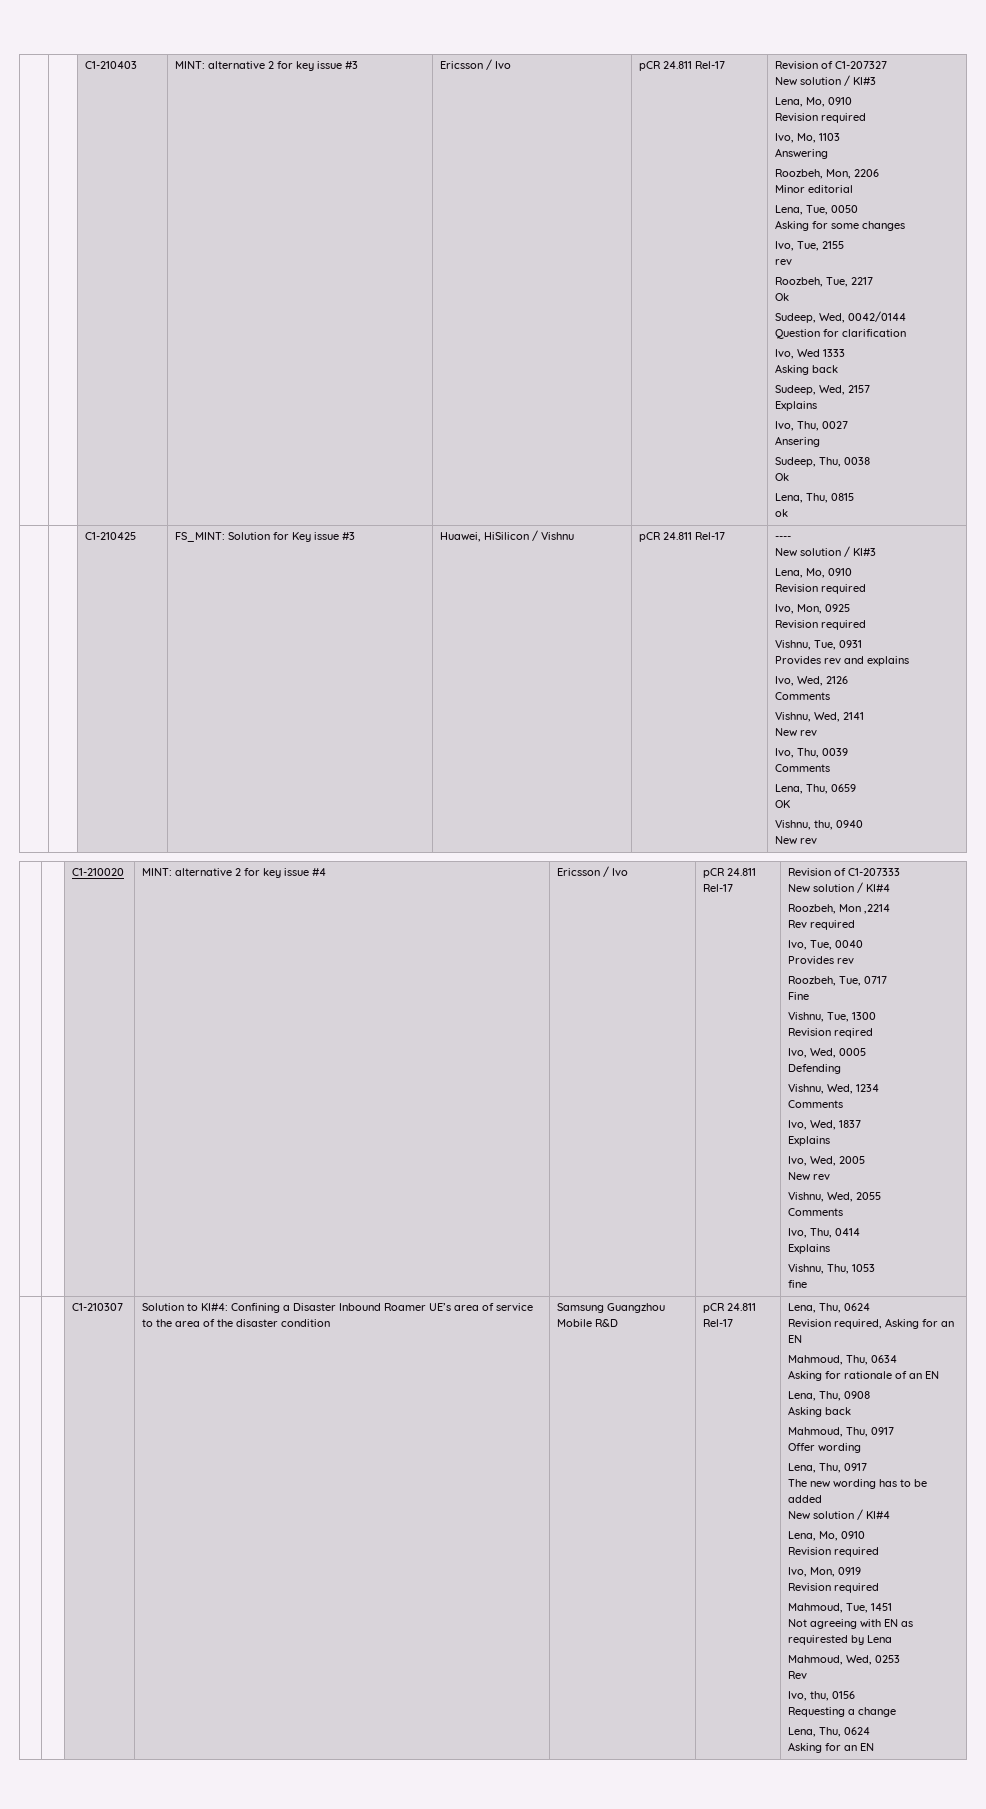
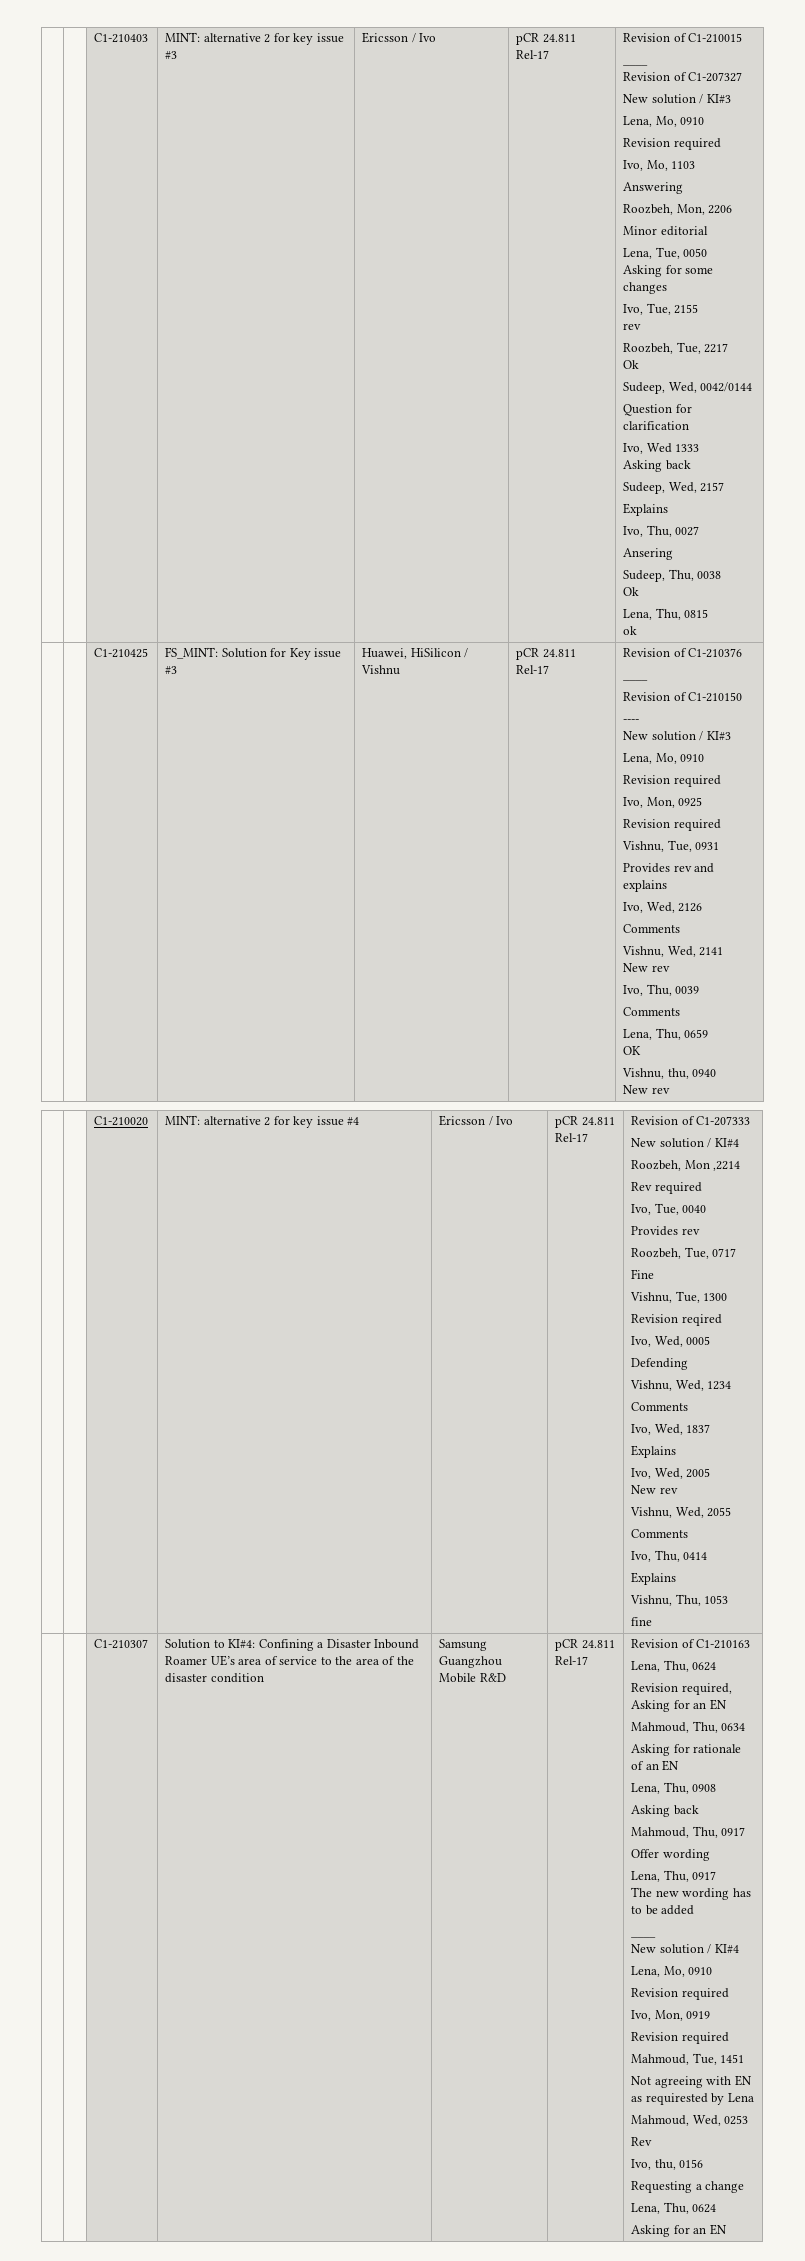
(834, 65) none -> [688,33,743,43] [623,64,649,66] [623,72,687,81] C1-210015 // ____ // Revision of
(726, 536) none -> [623,648,743,658] [623,679,649,681] [623,692,743,702] Revision of C1-210376 // ____ // Revision of C1-210150 //
(734, 1323) none -> [631,1639,751,1649] Revision of C1-210163 //
(823, 1499) none -> [631,1936,657,1938] // ____

